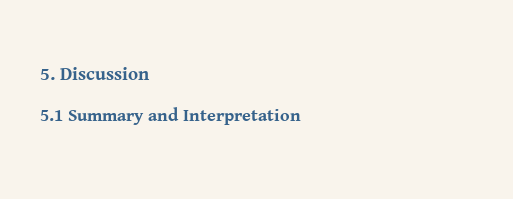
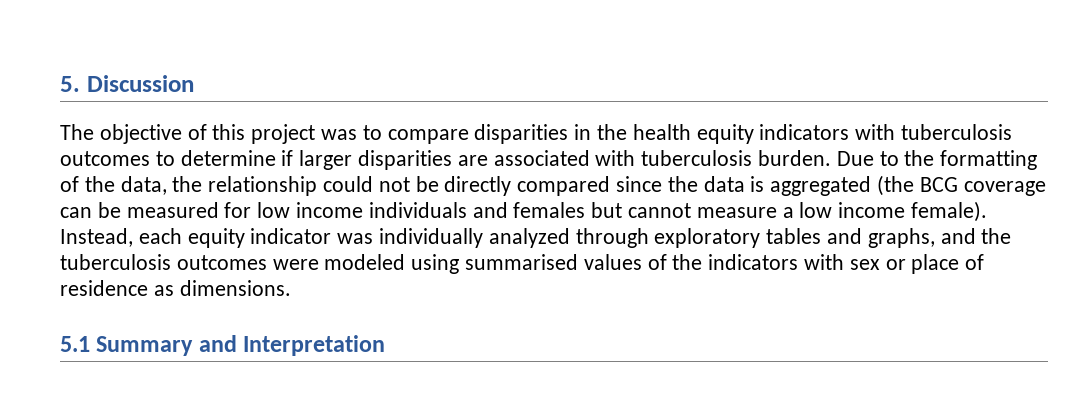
(150, 73) none -> [60,124,1013,144] [60,150,1038,170] [60,175,1046,196] [60,201,988,222] [60,228,1012,248] [60,254,985,274] [60,280,291,296] // The objective of this project was to compare disparities in the health equity indicators with tuberculosis outcomes to determine if larger disparities are associated with tuberculosis burden. Due to the formatting of the data, the relationship could not be directly compared since the data is aggregated (the BCG coverage can be measured for low income individuals and females but cannot measure a low income female). Instead, each equity indicator was individually analyzed through exploratory tables and graphs, and the tuberculosis outcomes were modeled using summarised values of the indicators with sex or place of residence as dimensions.

